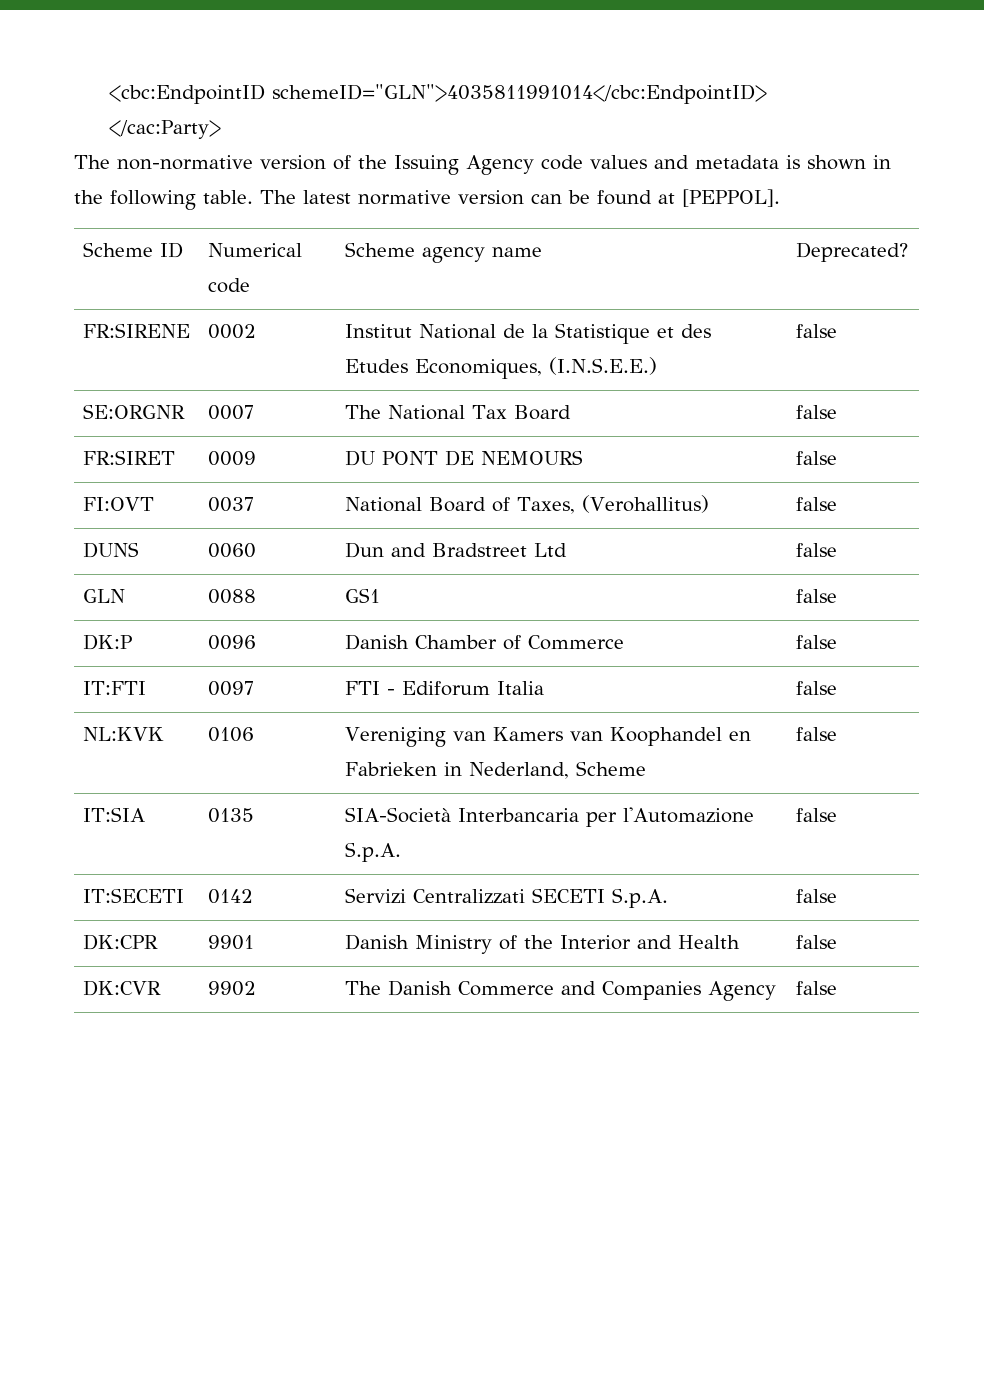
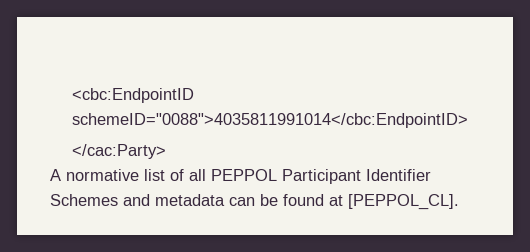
[271,84,767,104] schemeID="GLN">4035811991014</cbc:EndpointID> -> [71,113,468,128] schemeID="0088">4035811991014</cbc:EndpointID>
[74,155,891,175] [74,189,780,210] [82,242,183,258] [207,243,302,257] [207,278,250,293] [344,242,542,263] [795,242,908,262] [82,323,190,338] [207,324,256,339] [344,323,711,344] [344,357,657,379] [795,324,837,338] [82,404,185,419] [207,405,254,420] [344,405,571,420] [795,405,837,419] [82,450,175,465] [207,451,256,466] [344,450,583,466] [795,451,837,465] [82,497,154,511] [207,497,254,512] [344,495,709,514] [795,497,837,511] [82,542,139,558] [207,543,256,558] [344,542,567,558] [795,543,837,557] [82,589,125,603] [207,589,256,604] [344,588,380,603] [795,589,837,603] [82,634,132,650] [207,635,256,650] [344,634,624,650] [795,635,837,649] [82,681,146,695] [207,681,254,696] [344,681,544,696] [795,681,837,695] [82,727,164,741] [207,727,254,742] [344,727,751,747] [344,761,646,779] [795,727,837,741] [82,807,145,822] [207,808,254,823] [344,807,754,827] [344,842,401,862] [795,808,837,822] [82,888,184,903] [207,889,253,904] [344,888,668,908] [795,889,837,903] [82,934,158,950] [207,935,254,950] [344,934,740,954] [795,935,837,949] [82,980,161,996] [207,981,256,996] [344,980,776,1001] [795,981,837,995] The non-normative version of the Issuing Agency code values and metadata is shown in the following table. The latest normative version can be found at [PEPPOL]. // Scheme ID | Numerical code | Scheme agency name | Deprecated? // FR:SIRENE | 0002 | Institut National de la Statistique et des Etudes Economiques, (I.N.S.E.E.) | false // SE:ORGNR | 0007 | The National Tax Board | false // FR:SIRET | 0009 | DU PONT DE NEMOURS | false // FI:OVT | 0037 | National Board of Taxes, (Verohallitus) | false // DUNS | 0060 | Dun and Bradstreet Ltd | false // GLN | 0088 | GS1 | false // DK:P | 0096 | Danish Chamber of Commerce | false // IT:FTI | 0097 | FTI - Ediforum Italia | false // NL:KVK | 0106 | Vereniging van Kamers van Koophandel en Fabrieken in Nederland, Scheme | false // IT:SIA | 0135 | SIA-Società Interbancaria per l'Automazione S.p.A. | false // IT:SECETI | 0142 | Servizi Centralizzati SECETI S.p.A. | false // DK:CPR | 9901 | Danish Ministry of the Interior and Health | false // DK:CVR | 9902 | The Danish Commerce and Companies Agency | false -> [50,169,431,184] [50,194,459,210] A normative list of all PEPPOL Participant Identifier Schemes and metadata can be found at [PEPPOL_CL].

